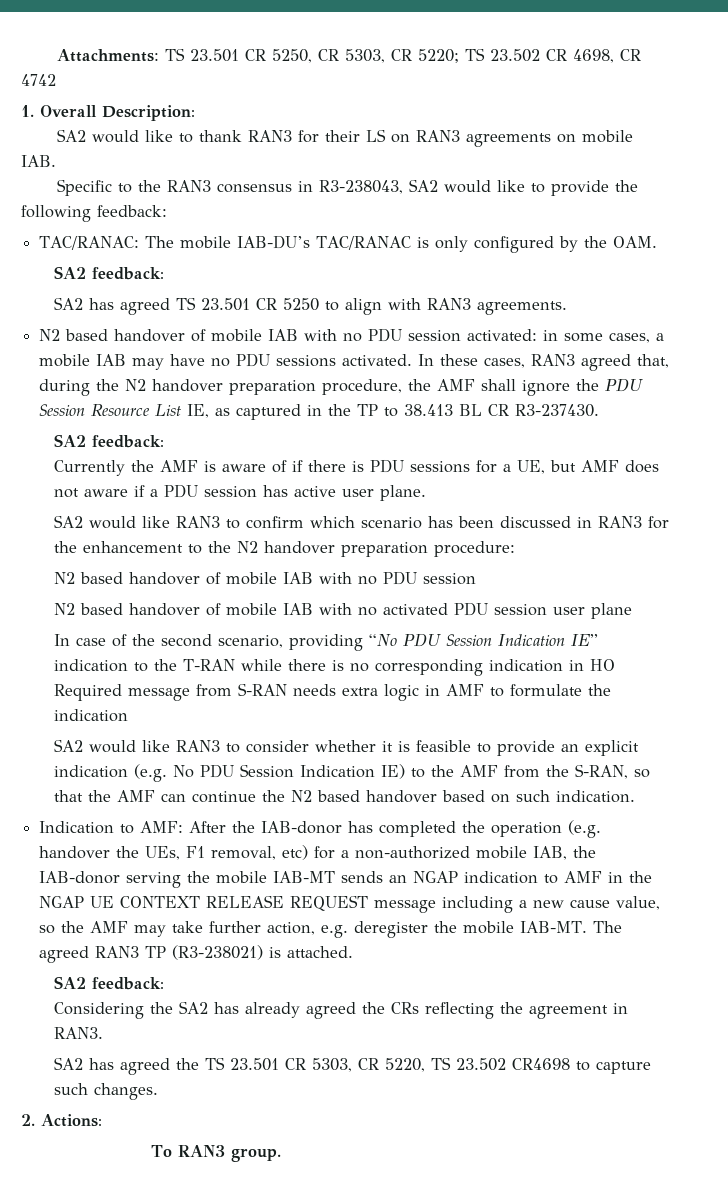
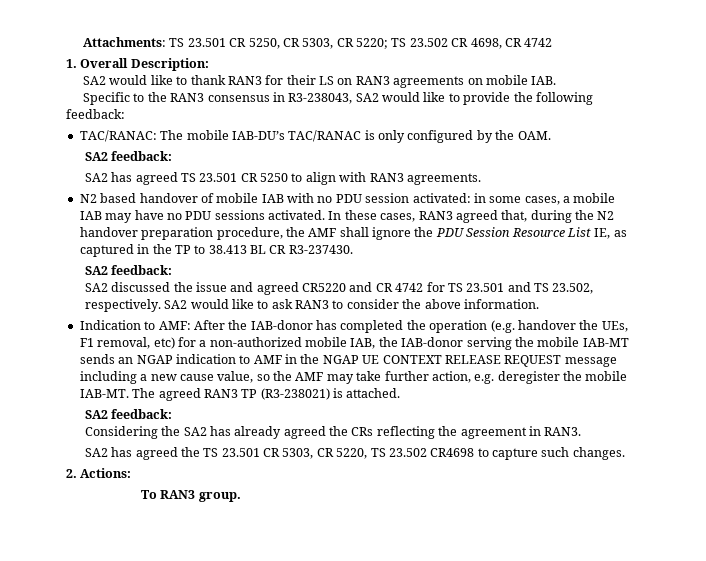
[53,459,659,476] [53,484,426,501] [53,515,669,529] [53,541,515,557] [53,571,476,585] [53,602,632,619] [53,633,598,651] [53,659,615,676] [53,683,611,701] [53,709,128,722] [53,739,639,756] [53,764,650,782] [53,790,635,803] Currently the AMF is aware of if there is PDU sessions for a UE, but AMF does not aware if a PDU session has active user plane. // SA2 would like RAN3 to confirm which scenario has been discussed in RAN3 for the enhancement to the N2 handover preparation procedure: // N2 based handover of mobile IAB with no PDU session // N2 based handover of mobile IAB with no activated PDU session user plane // In case of the second scenario, providing “No PDU Session Indication IE” indication to the T-RAN while there is no corresponding indication in HO Required message from S-RAN needs extra logic in AMF to formulate the indication // SA2 would like RAN3 to consider whether it is feasible to provide an explicit indication (e.g. No PDU Session Indication IE) to the AMF from the S-RAN, so that the AMF can continue the N2 based handover based on such indication. -> [84,282,594,295] [84,299,539,312] SA2 discussed the issue and agreed CR5220 and CR 4742 for TS 23.501 and TS 23.502, respectively. SA2 would like to ask RAN3 to consider the above information.

